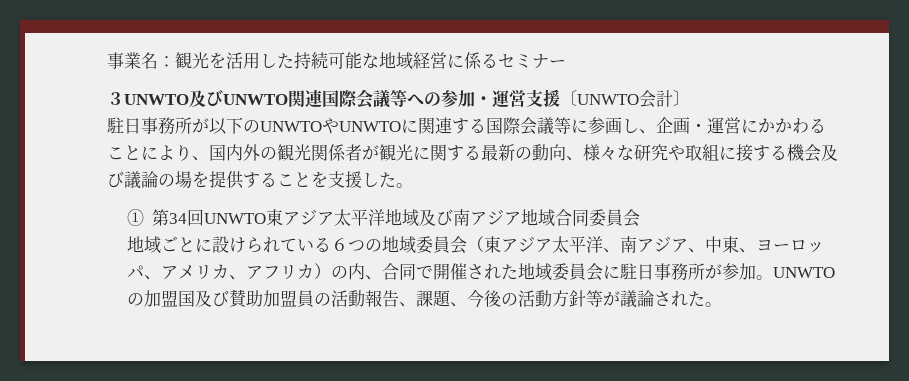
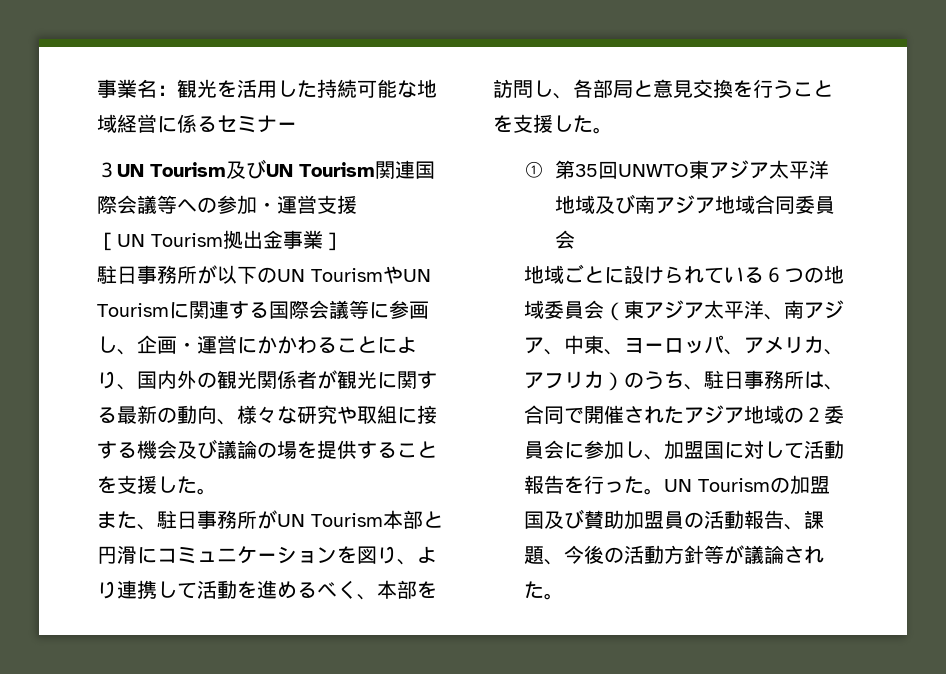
[124,90,288,107] UNWTO及びUNWTO -> [117,159,375,179] UN Tourism及びUN Tourism
[560,90,690,108] 〔UNWTO会計〕 -> [97,230,343,251] // ［UN Tourism拠出金事業］
[260,118,401,134] UNWTOやUNWTO -> [277,266,431,284] [97,303,169,317] UN TourismやUN Tourism
(413, 185) none -> [97,510,443,530] [97,545,437,565] [97,580,437,600] [493,79,833,99] [493,114,613,134] // また、駐日事務所がUN Tourism本部と円滑にコミュニケーションを図り、より連携して活動を進めるべく、本部を訪問し、各部局と意見交換を行うことを支援した。
[169,213,188,224] 34 -> [575,164,599,177] 35
[347,263,365,280] 内 -> [644,370,825,390] うち、駐日事務所は
[517,263,835,281] 地域委員会に駐日事務所が参加。UNWTO -> [684,405,845,424] [524,440,845,460] [524,475,771,495] アジア地域の２委員会に参加し、加盟国に対して活動報告を行った。UN Tourism

